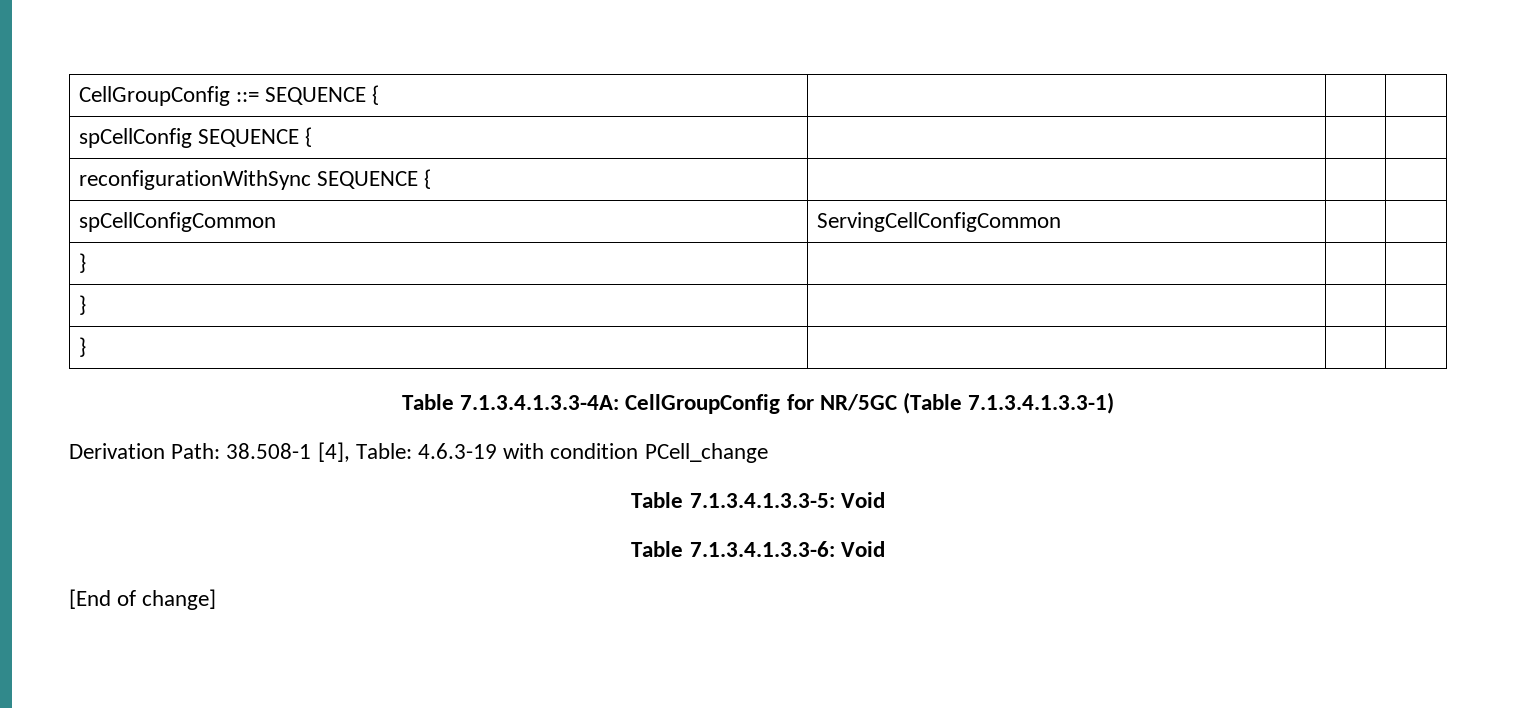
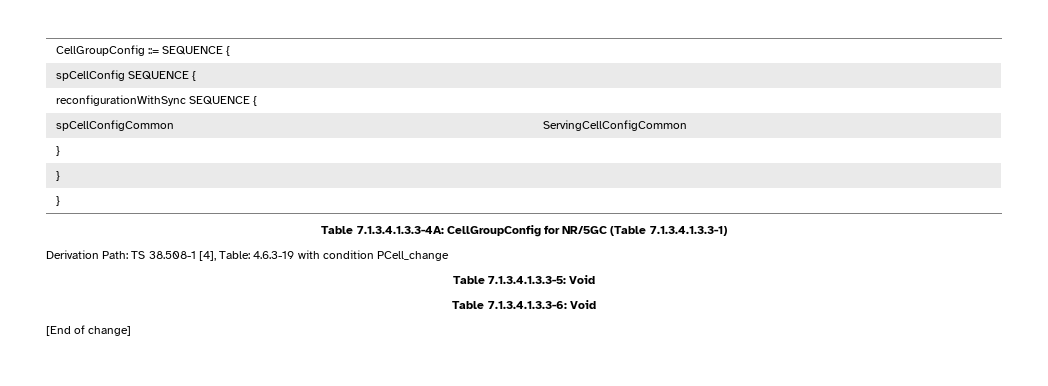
(221, 451) none -> [131,251,146,259] TS

